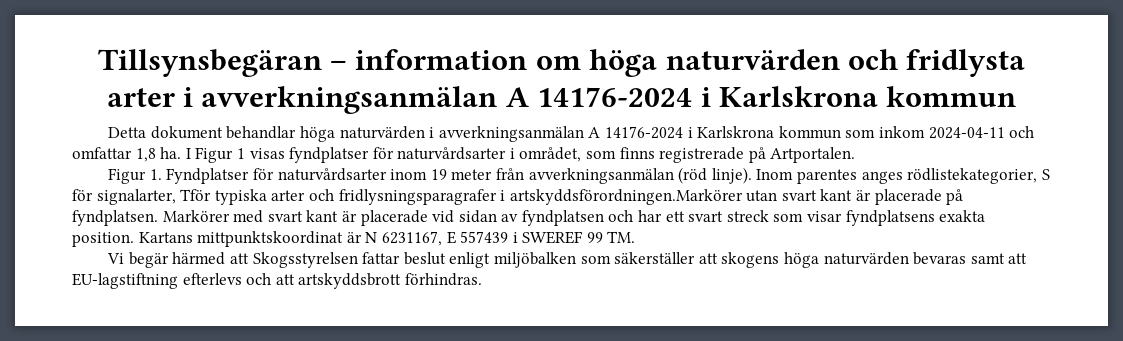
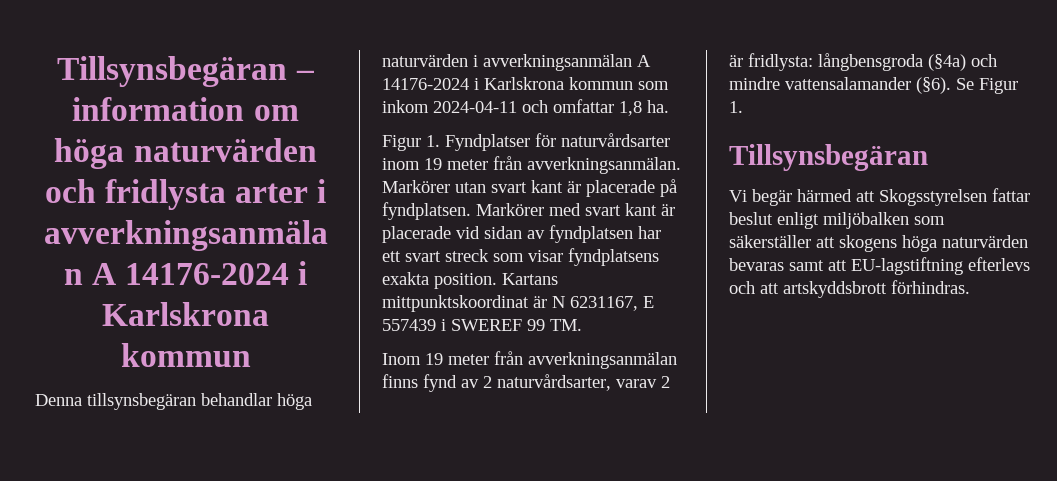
[108,126,223,139] Detta dokument -> [35,393,196,410] Denna tillsynsbegäran
[185,147,856,163] I Figur 1 visas fyndplatser för naturvårdsarter i området, som finns registrerade på Artportalen. -> (669, 106) none
[528,167,1050,184] [72,189,743,205] avverkningsanmälan (röd linje). Inom parentes anges rödlistekategorier, S för signalarter, Tför typiska arter och fridlysningsparagrafer i artskyddsförordningen.Markörer -> [527,157,681,174] [382,180,450,193] avverkningsanmälan. Markörer
[608,210,634,222] och -> (633, 234) none
(636, 237) none -> [382,351,677,369] [382,374,670,392] [729,53,997,71] [729,77,1018,94] [729,101,743,113] [729,144,928,171] // Inom 19 meter från avverkningsanmälan finns fynd av 2 naturvårdsarter, varav 2 är fridlysta: långbensgroda (§4a) och mindre vattensalamander (§6). Se Figur 1. // Tillsynsbegäran

